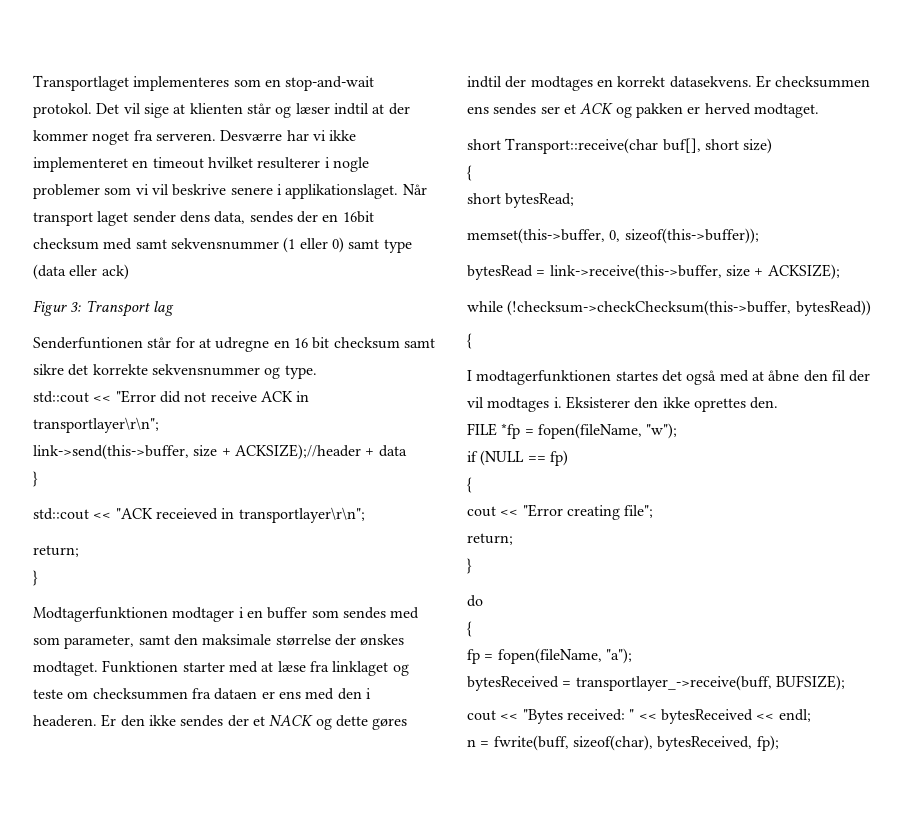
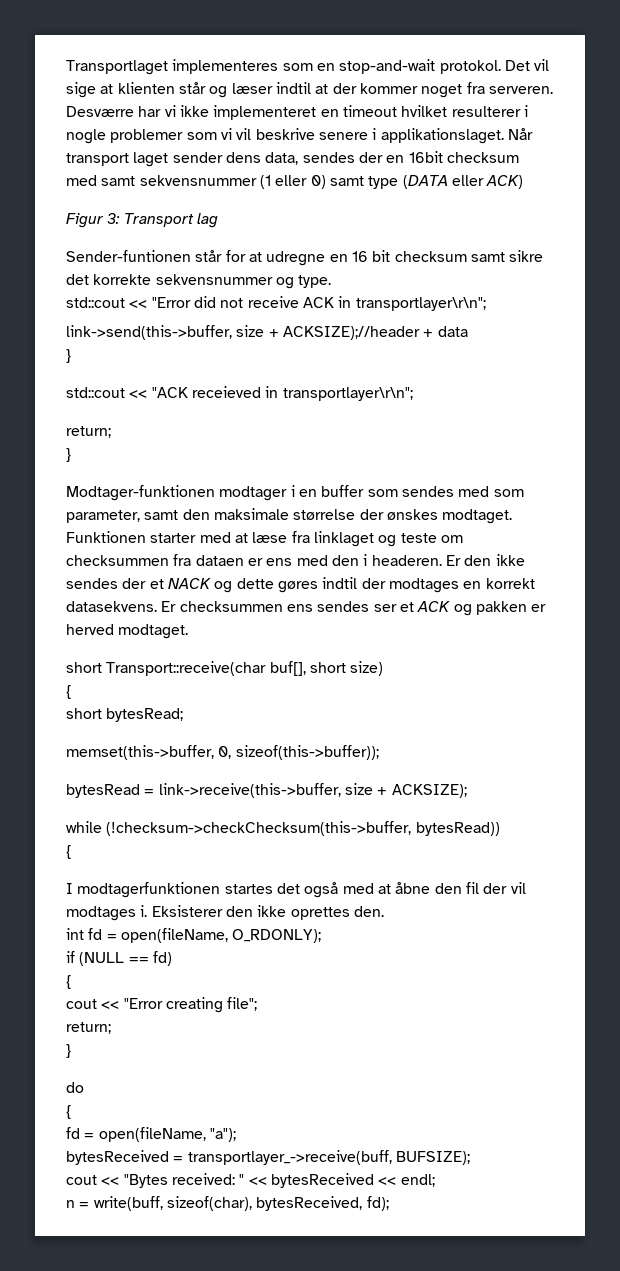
[33,264,129,280] (data eller ack) -> [402,175,524,189] (DATA eller ACK)
[33,337,143,349] Senderfuntionen -> [66,250,191,262] Sender-funtionen
[33,607,168,622] Modtagerfunktionen -> [66,485,215,501] Modtager-funktionen
[467,423,678,439] FILE *fp = fopen(fileName, "w"); -> [66,928,322,943] int fd = open(fileName, O_RDONLY);
[549,450,568,466] fp) -> [152,951,172,966] fd)
[467,648,602,664] fp = fopen(fileName, -> [66,1127,206,1142] fd = open(fileName,
[493,735,569,751] fwrite(buff, -> [93,1196,163,1211] write(buff,
[756,735,779,751] fp); -> [366,1196,389,1211] fd);

